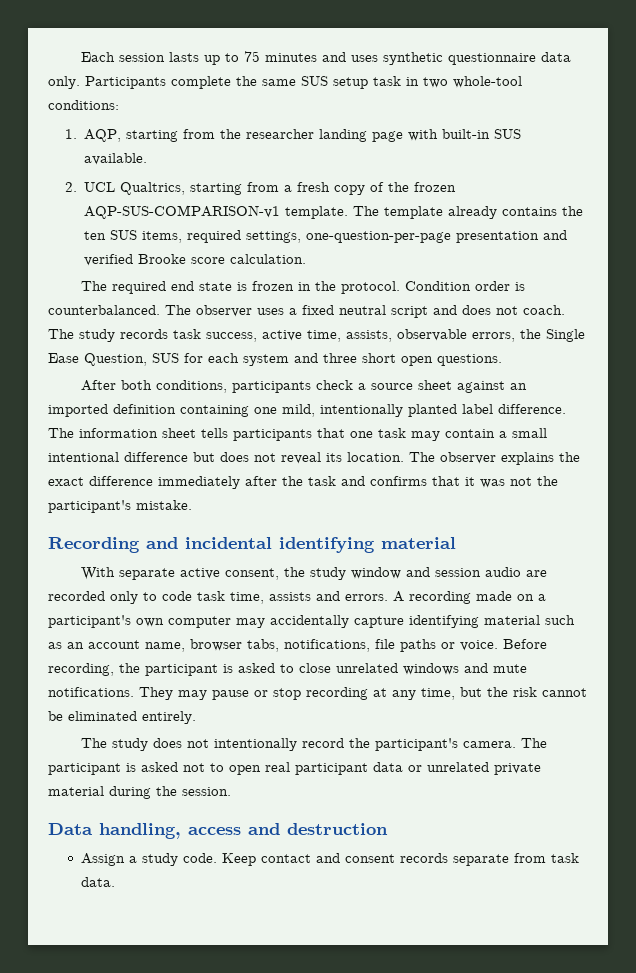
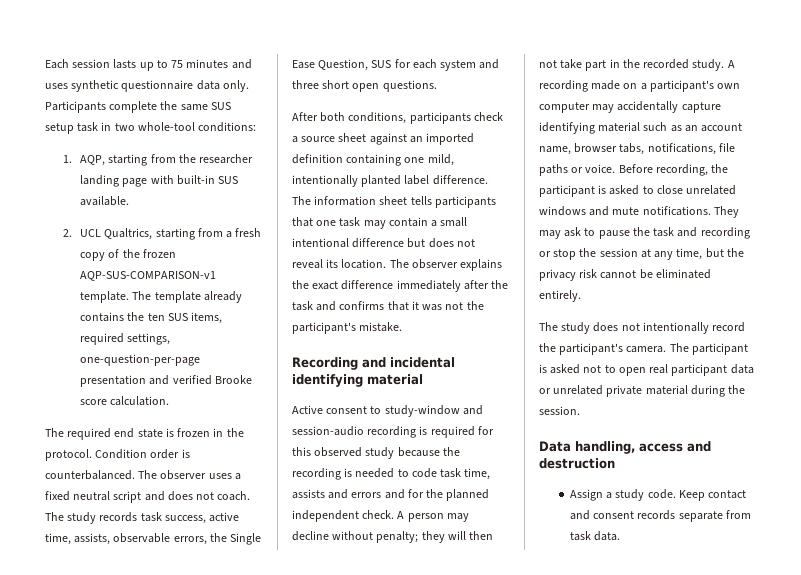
[81,567,548,580] [48,591,138,604] With separate active consent, the study window and session audio are recorded only -> [292,405,483,417] [292,426,494,438] [292,447,460,459] [292,468,395,480] Active consent to study-window and session-audio recording is required for this observed study because the recording is needed
[345,594,388,601] errors. -> [351,489,490,501] [292,510,469,522] [292,531,494,543] [539,59,725,71] errors and for the planned independent check. A person may decline without penalty; they will then not take part in the recorded study.
[212,687,368,700] pause or stop recording -> [564,227,750,239] [539,248,638,260] ask to pause the task and recording or stop the session
(508, 692) none -> [539,269,576,281] privacy

